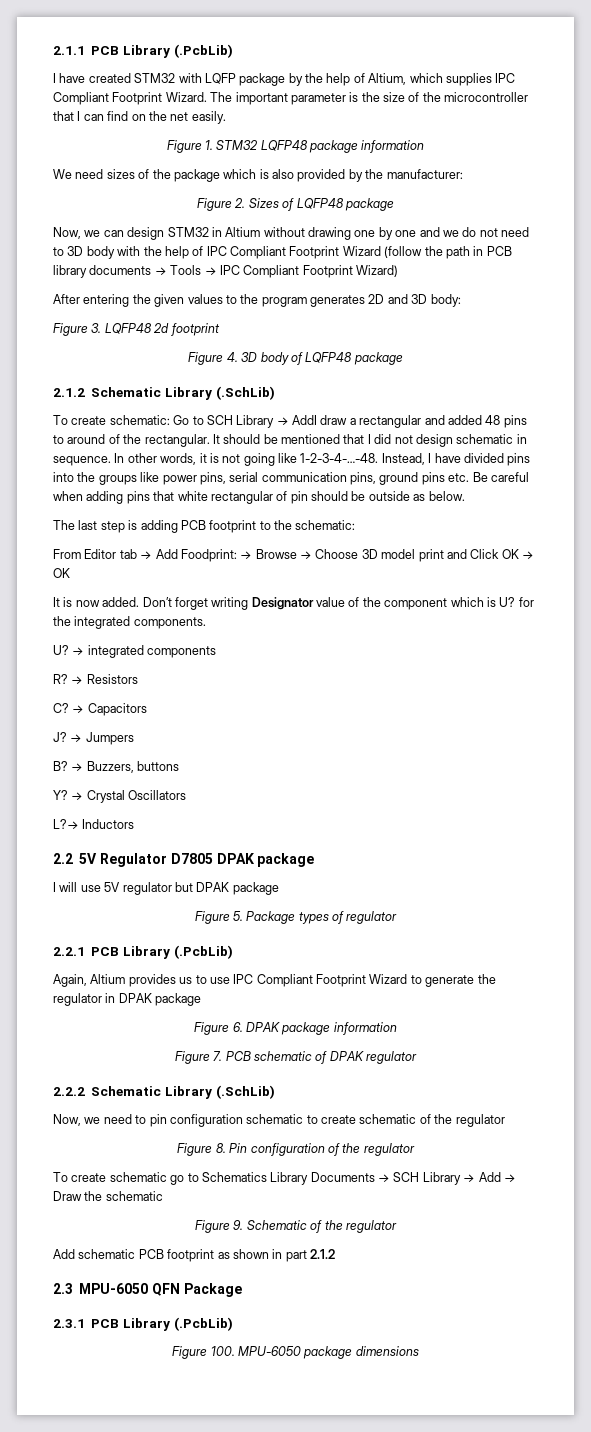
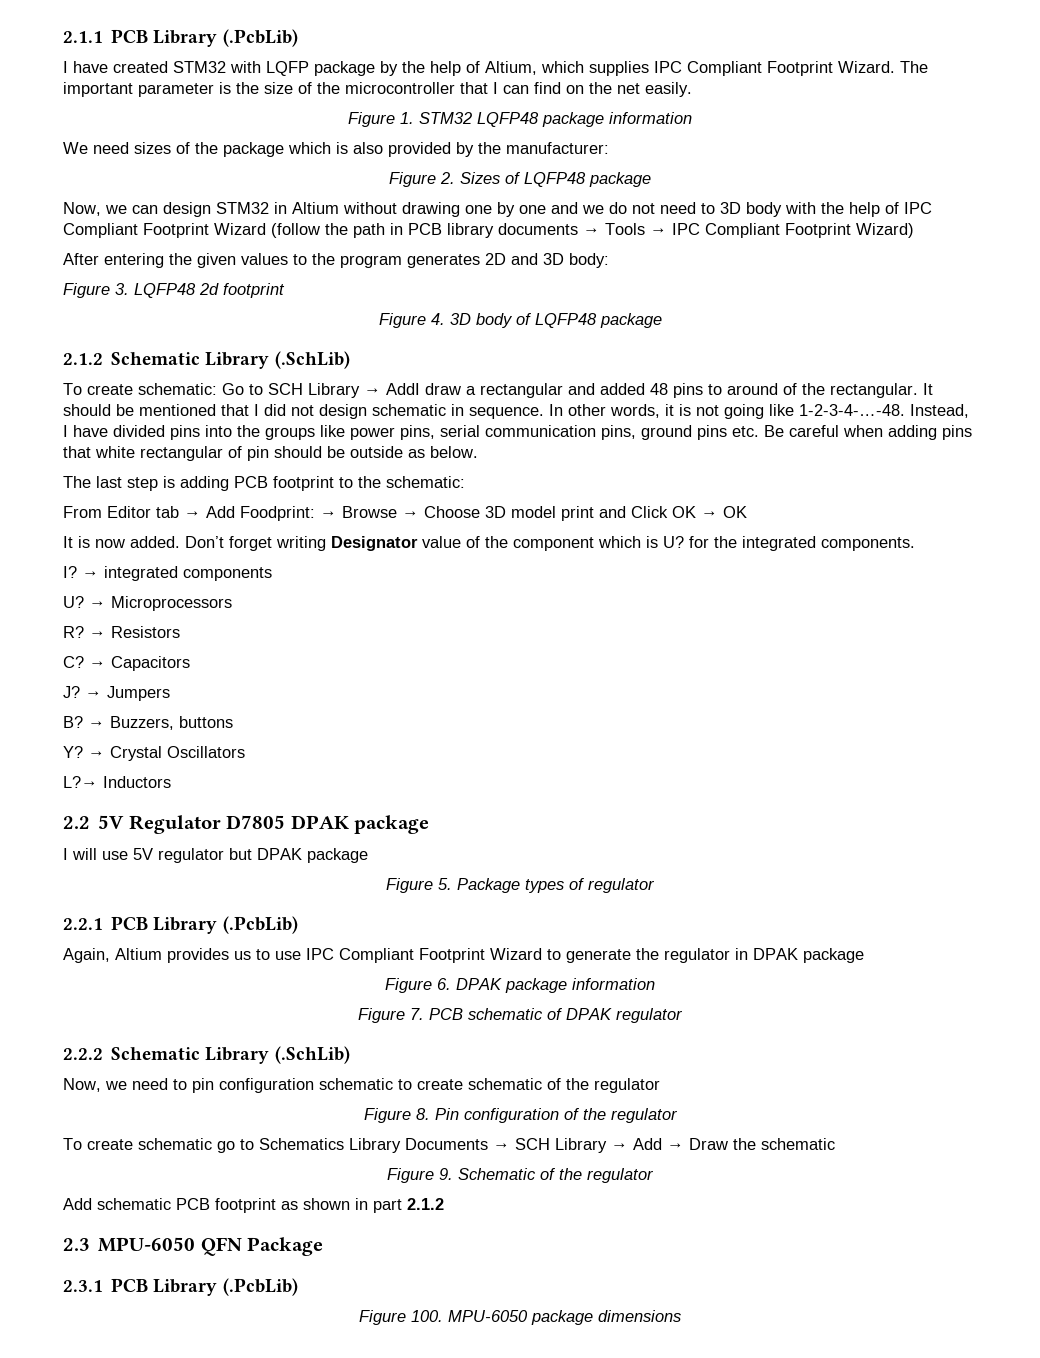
[53,645,69,655] U? -> [63,566,77,578] I?
(217, 652) none -> [63,596,232,611] // U? → Microprocessors

